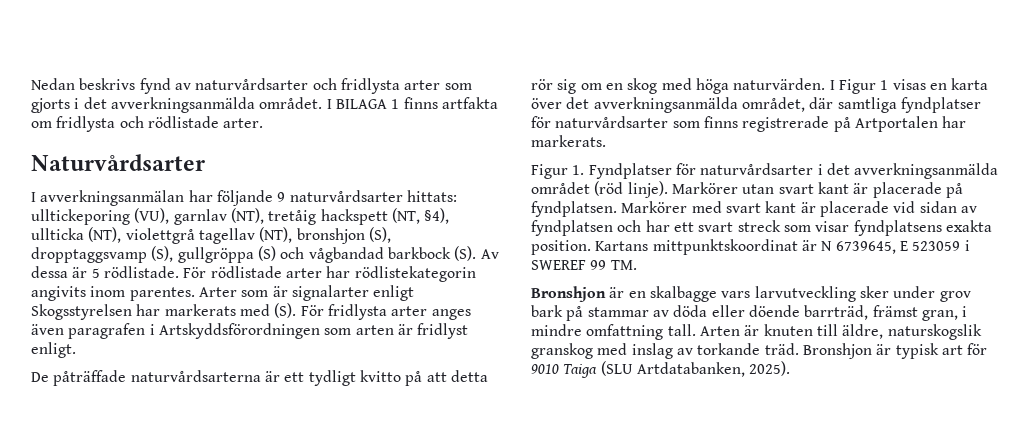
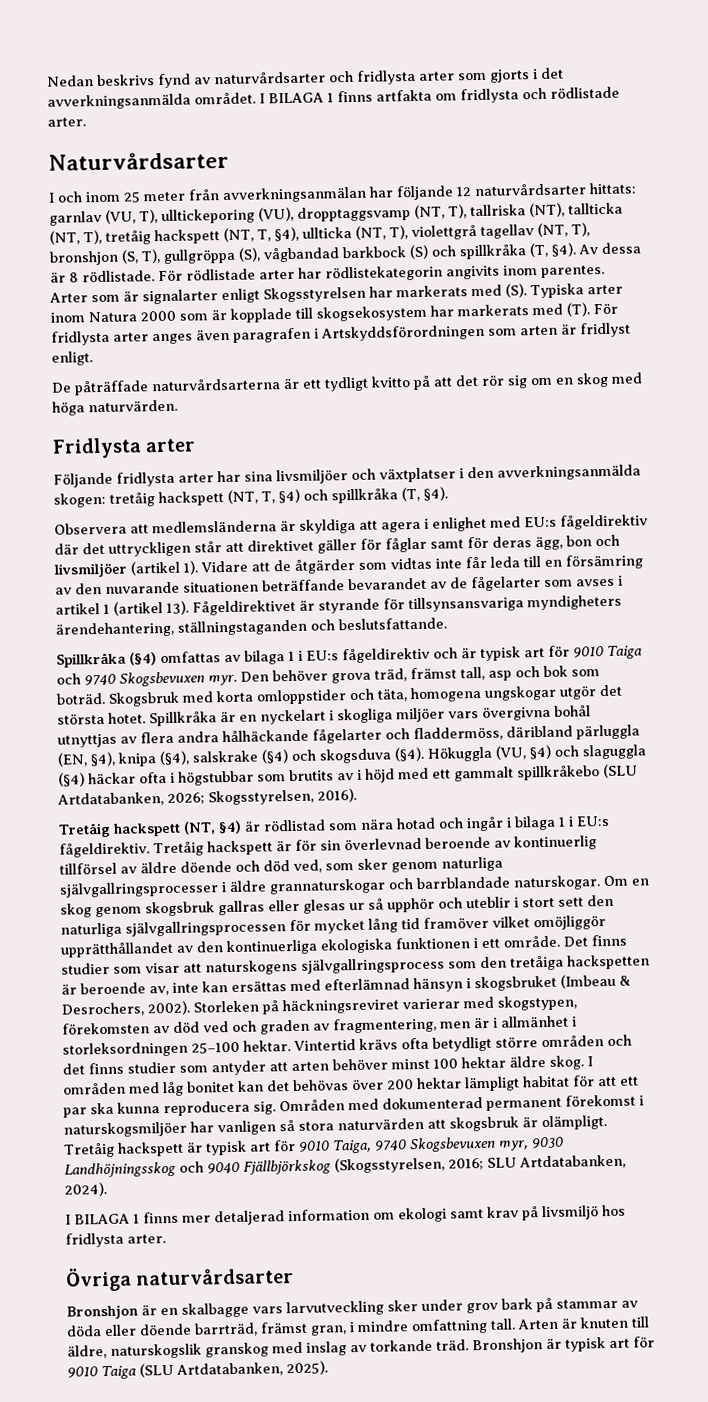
(36, 197) none -> [57,189,220,203] och inom 25 meter från
[277,192,286,202] 9 -> [456,186,471,197] 12
[31,208,420,225] ulltickeporing (VU), garnlav (NT), tretåig hackspett (NT, -> [49,202,623,226] [49,227,271,245] garnlav (VU, T), ulltickeporing (VU), dropptaggsvamp (NT, T), tallriska (NT), tallticka (NT, T), tretåig hackspett (NT, T,
[88,227,391,244] [31,246,477,263] (NT), violettgrå tagellav (NT), bronshjon (S), dropptaggsvamp (S), gullgröppa (S) och vågbandad barkbock (S). -> [355,222,590,241] [49,242,576,266] (NT, T), violettgrå tagellav (NT, T), bronshjon (S, T), gullgröppa (S), vågbandad barkbock (S) och spillkråka (T, §4).
[91,268,100,278] 5 -> [69,272,79,283] 8
(297, 310) none -> [530,283,623,299] [50,302,590,323] Typiska arter inom Natura 2000 som är kopplade till skogsekosystem har markerats med (T).
[450,370,488,382] detta -> [455,374,479,387] det
[829,78,989,94] [531,97,981,113] [531,116,967,132] [531,135,606,147] [531,163,999,179] [531,181,963,198] [531,201,977,217] [531,220,992,236] [531,239,970,255] [531,260,637,270] I Figur 1 visas en karta över det avverkningsanmälda området, där samtliga fyndplatser för naturvårdsarter som finns registrerade på Artportalen har markerats. // Figur 1. Fyndplatser för naturvårdsarter i det avverkningsanmälda området (röd linje). Markörer utan svart kant är placerade på fyndplatsen. Markörer med svart kant är placerade vid sidan av fyndplatsen och har ett svart streck som visar fyndplatsens exakta position. Kartans mittpunktskoordinat är N 6739645, E 523059 i SWEREF 99 TM. -> [52,437,197,459] [53,464,641,488] [53,486,448,508] [54,514,648,535] [54,534,620,557] [54,554,643,578] [55,575,623,595] [55,594,622,616] [55,617,447,638] [56,645,642,668] [56,665,600,687] [56,684,622,707] [57,705,591,727] [57,724,640,748] [57,744,646,767] [58,763,638,787] [57,787,357,807] [58,815,610,838] [59,835,597,858] [59,856,503,875] [59,875,649,898] [60,894,614,918] [60,915,606,938] [60,934,627,958] [61,954,650,976] [61,973,631,996] [61,995,577,1017] [62,1015,577,1035] [62,1034,632,1058] [62,1055,593,1076] [63,1075,639,1097] [63,1094,644,1118] [63,1115,607,1138] [63,1136,564,1158] [64,1154,626,1178] [64,1181,107,1197] [65,1204,626,1226] [65,1232,166,1248] [65,1267,295,1292] // Fridlysta arter // Följande fridlysta arter har sina livsmiljöer och växtplatser i den avverkningsanmälda skogen: tretåig hackspett (NT, T, §4) och spillkråka (T, §4). // Observera att medlemsländerna är skyldiga att agera i enlighet med EU:s fågeldirektiv där det uttryckligen står att direktivet gäller för fåglar samt för deras ägg, bon och livsmiljöer (artikel 1). Vidare att de åtgärder som vidtas inte får leda till en försämring av den nuvarande situationen beträffande bevarandet av de fågelarter som avses i artikel 1 (artikel 13). Fågeldirektivet är styrande för tillsynsansvariga myndigheters ärendehantering, ställningstaganden och beslutsfattande. // Spillkråka (§4) omfattas av bilaga 1 i EU:s fågeldirektiv och är typisk art för 9010 Taiga och 9740 Skogsbevuxen myr. Den behöver grova träd, främst tall, asp och bok som boträd. Skogsbruk med korta omloppstider och täta, homogena ungskogar utgör det största hotet. Spillkråka är en nyckelart i skogliga miljöer vars övergivna bohål utnyttjas av flera andra hålhäckande fågelarter och fladdermöss, däribland pärluggla (EN, §4), knipa (§4), salskrake (§4) och skogsduva (§4). Hökuggla (VU, §4) och slaguggla (§4) häckar ofta i högstubbar som brutits av i höjd med ett gammalt spillkråkebo (SLU Artdatabanken, 2026; Skogsstyrelsen, 2016). // Tretåig hackspett (NT, §4) är rödlistad som nära hotad och ingår i bilaga 1 i EU:s fågeldirektiv. Tretåig hackspett är för sin överlevnad beroende av kontinuerlig tillförsel av äldre döende och död ved, som sker genom naturliga självgallringsprocesser i äldre grannaturskogar och barrblandade naturskogar. Om en skog genom skogsbruk gallras eller glesas ur så upphör och uteblir i stort sett den naturliga självgallringsprocessen för mycket lång tid framöver vilket omöjliggör upprätthållandet av den kontinuerliga ekologiska funktionen i ett område. Det finns studier som visar att naturskogens självgallringsprocess som den tretåiga hackspetten är beroende av, inte kan ersättas med efterlämnad hänsyn i skogsbruket (Imbeau & Desrochers, 2002). Storleken på häckningsreviret varierar med skogstypen, förekomsten av död ved och graden av fragmentering, men är i allmänhet i storleksordningen 25–100 hektar. Vintertid krävs ofta betydligt större områden och det finns studier som antyder att arten behöver minst 100 hektar äldre skog. I områden med låg bonitet kan det behövas över 200 hektar lämpligt habitat för att ett par ska kunna reproducera sig. Områden med dokumenterad permanent förekomst i naturskogsmiljöer har vanligen så stora naturvärden att skogsbruk är olämpligt. Tretåig hackspett är typisk art för 9010 Taiga, 9740 Skogsbevuxen myr, 9030 Landhöjningsskog och 9040 Fjällbjörkskog (Skogsstyrelsen, 2016; SLU Artdatabanken, 2024). // I BILAGA 1 finns mer detaljerad information om ekologi samt krav på livsmiljö hos fridlysta arter. // Övriga naturvårdsarter

